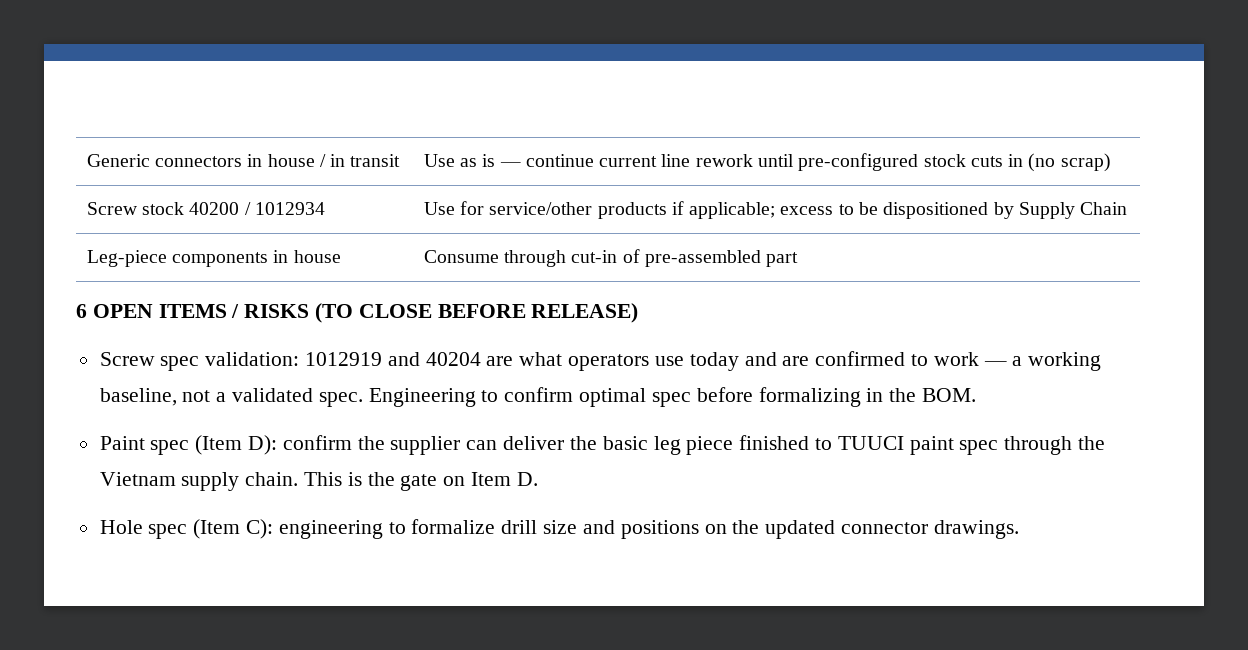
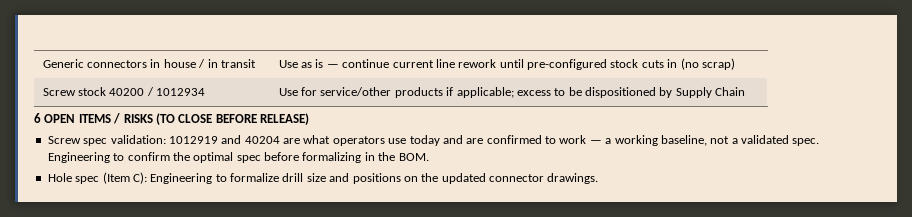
[86,250,341,267] [423,249,799,267] // Leg-piece components in house | Consume through cut-in of pre-assembled part -> (746, 91) none
(574, 394) none -> [172,152,190,161] the
[99,435,1105,455] [99,472,538,491] // Paint spec (Item D): confirm the supplier can deliver the basic leg piece finished to TUUCI paint spec through the Vietnam supply chain. This is the gate on Item D. -> (429, 157) none
[278,520,383,539] engineering -> [150,173,213,184] Engineering

